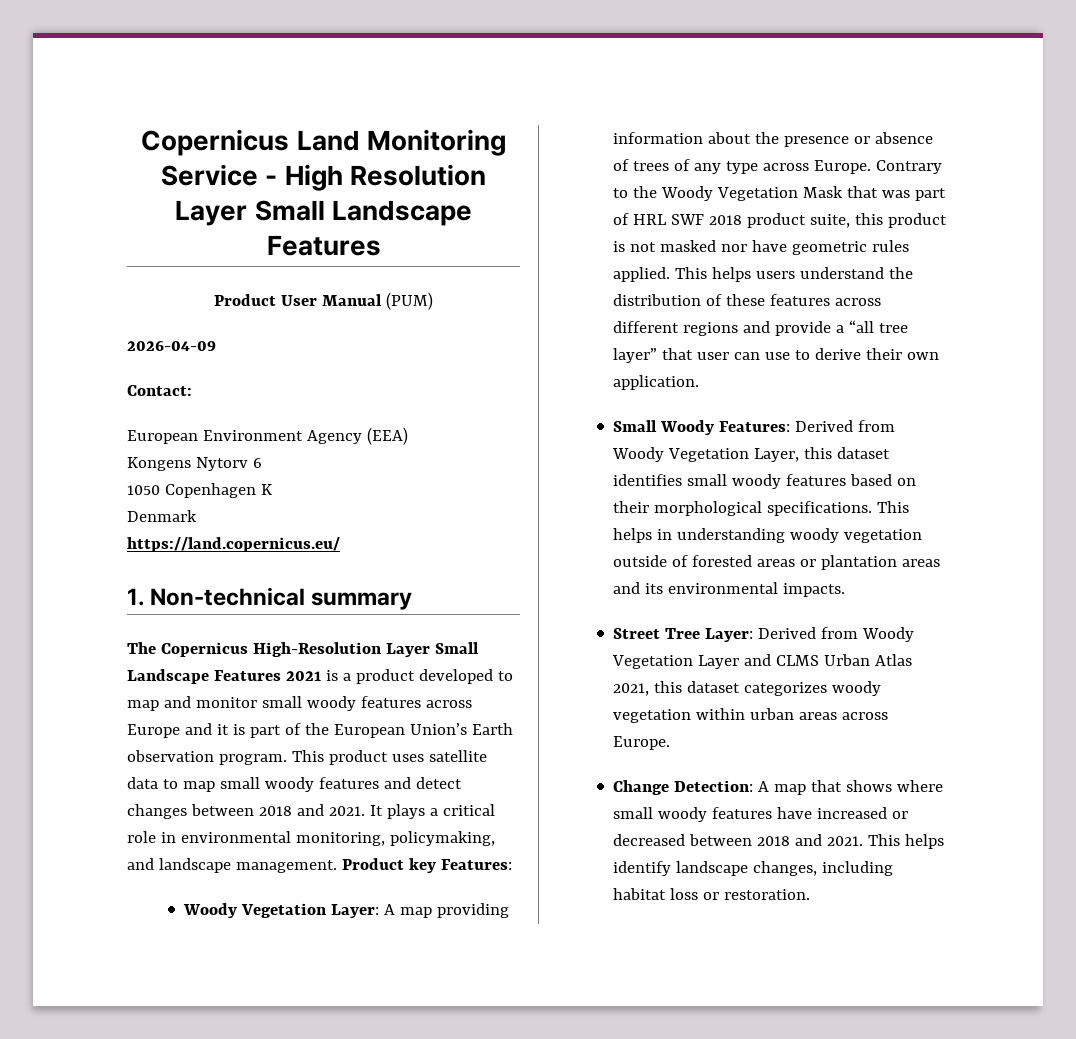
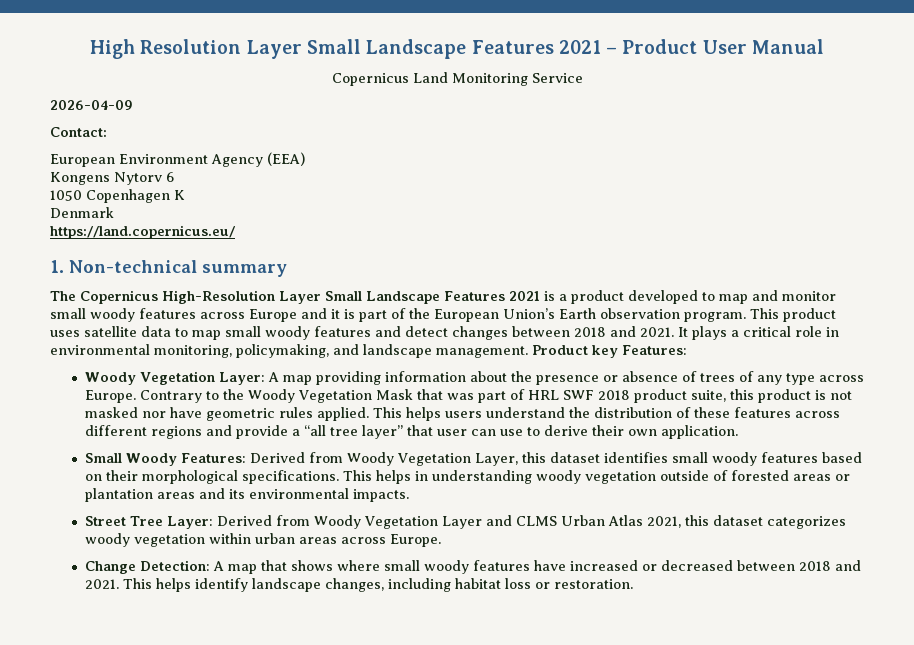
[141,129,506,156] [161,164,278,186] Copernicus Land Monitoring Service - -> (90, 49) none
(381, 245) // -> [558,40,618,54] 2021 –
[385,292,433,310] (PUM) -> [331,72,583,86] // Copernicus Land Monitoring Service

